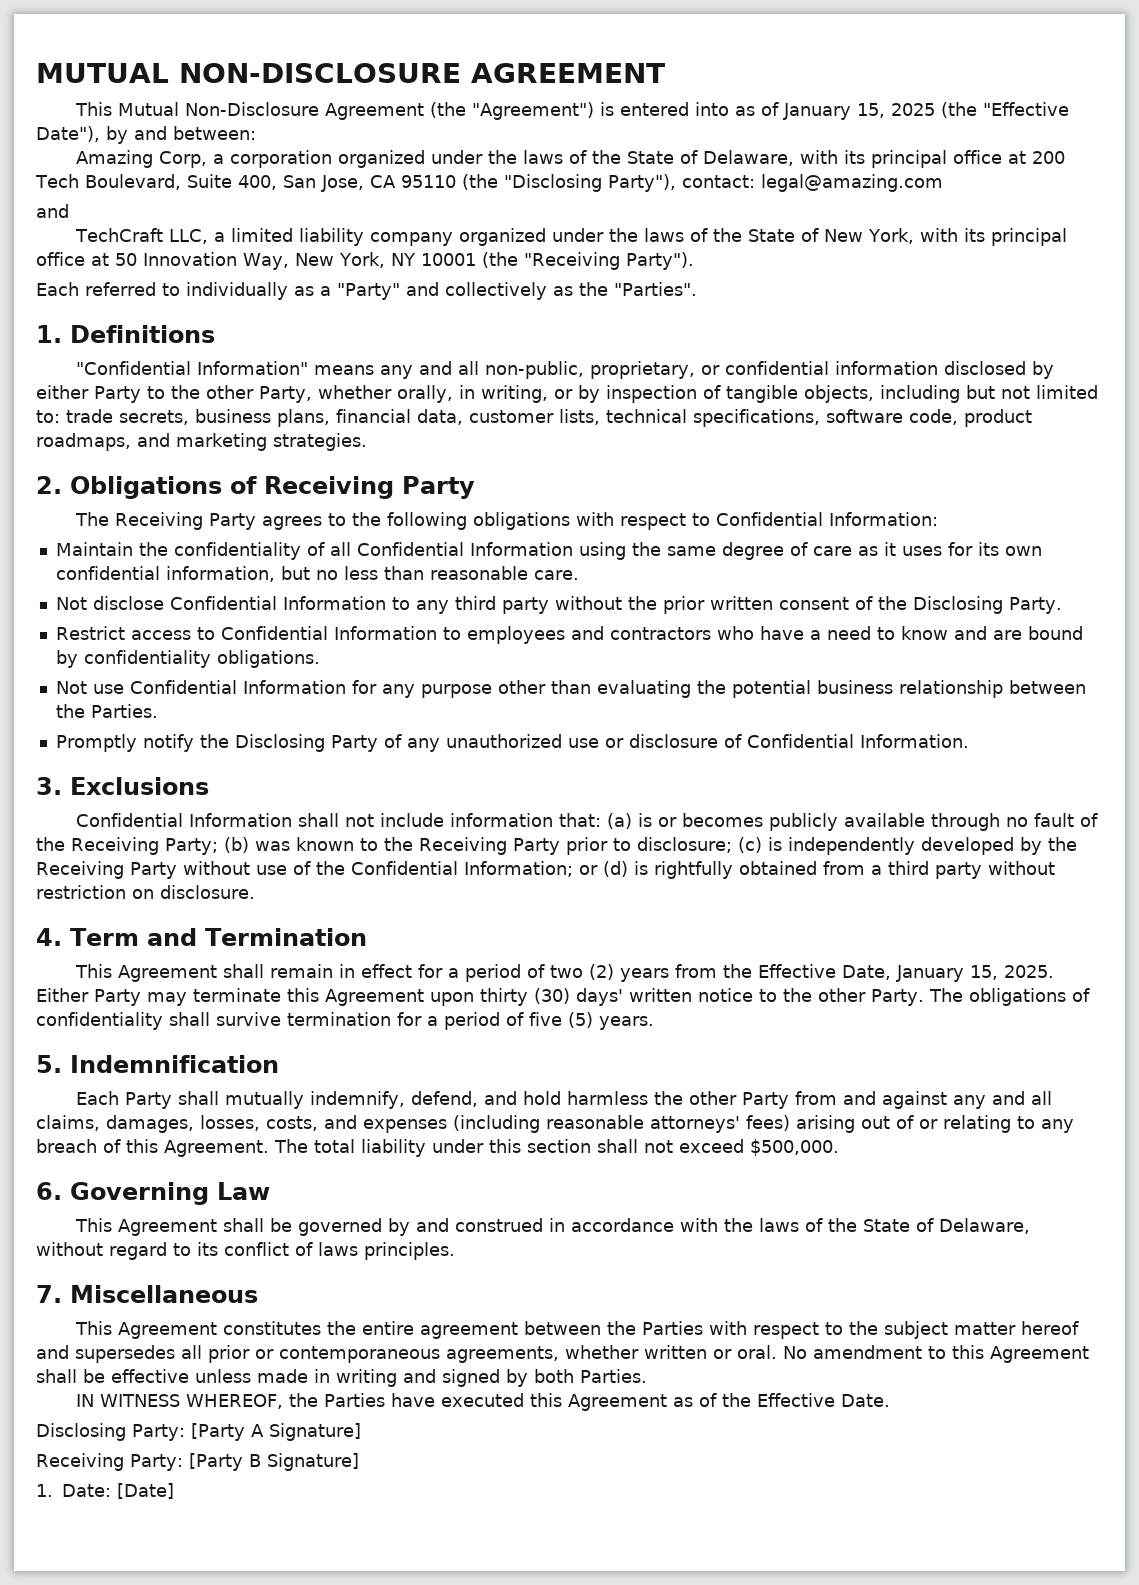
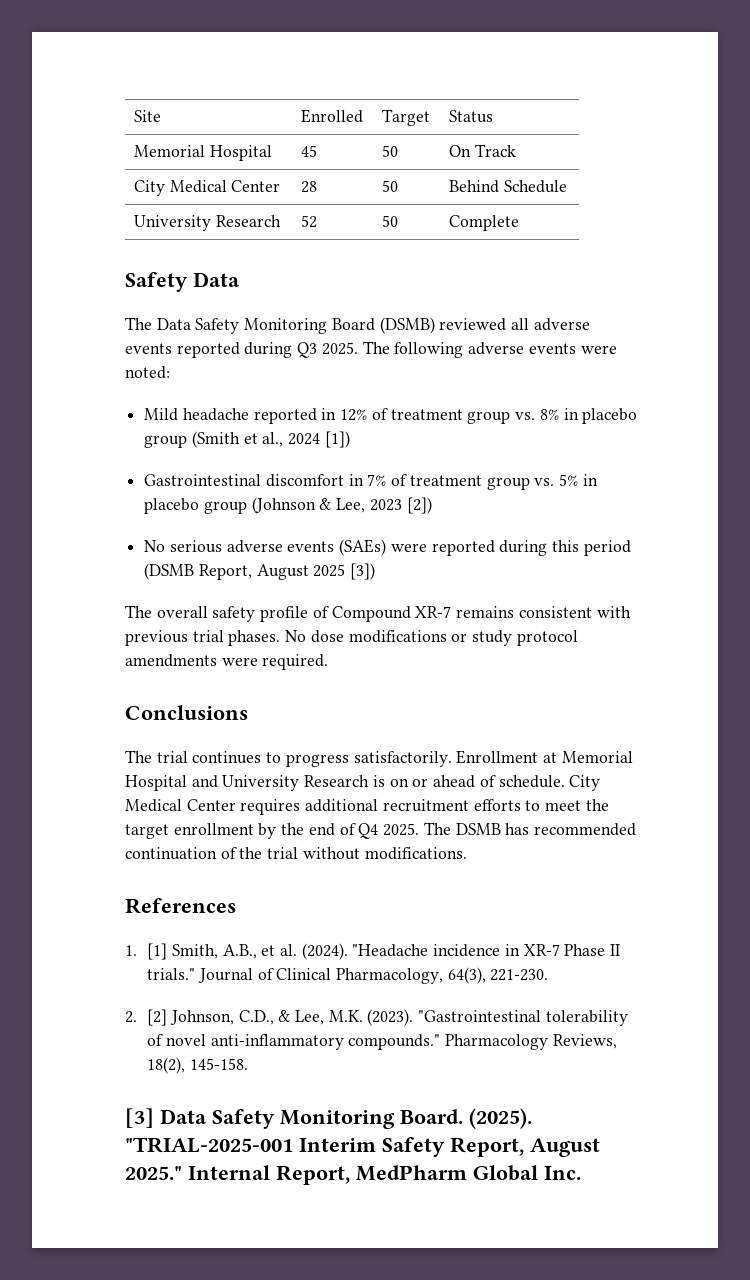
[36,63,665,83] [75,102,1070,120] [36,126,256,144] [76,150,1066,168] [35,174,943,192] [36,204,69,218] [75,228,1068,246] [36,252,694,270] [36,282,697,300] [36,325,215,343] [76,361,1055,379] [36,385,1098,403] [36,409,1032,427] [36,433,367,451] [36,476,475,499] [75,512,939,530] [55,542,1042,560] [55,566,579,582] [55,596,1062,614] [55,626,1083,644] [55,650,320,668] [55,680,1086,698] [55,704,158,718] [55,734,969,752] [36,777,209,795] [76,813,1099,831] [36,837,1077,855] [36,861,1055,879] [36,885,255,899] [36,928,367,946] [75,964,1055,982] [36,988,1090,1006] [36,1012,654,1030] [36,1055,279,1073] [76,1091,1053,1109] [36,1115,1074,1133] [36,1139,839,1157] [36,1182,270,1205] [75,1218,1031,1236] [36,1242,455,1260] [36,1285,258,1303] [75,1321,1080,1339] [36,1345,1089,1363] [36,1369,647,1387] [76,1393,891,1411] [36,1423,361,1441] [36,1453,359,1471] [36,1483,174,1499] MUTUAL NON-DISCLOSURE AGREEMENT // This Mutual Non-Disclosure Agreement (the "Agreement") is entered into as of January 15, 2025 (the "Effective Date"), by and between: // Amazing Corp, a corporation organized under the laws of the State of Delaware, with its principal office at 200 Tech Boulevard, Suite 400, San Jose, CA 95110 (the "Disclosing Party"), contact: legal@amazing.com // and // TechCraft LLC, a limited liability company organized under the laws of the State of New York, with its principal office at 50 Innovation Way, New York, NY 10001 (the "Receiving Party"). // Each referred to individually as a "Party" and collectively as the "Parties". // 1. Definitions // "Confidential Information" means any and all non-public, proprietary, or confidential information disclosed by either Party to the other Party, whether orally, in writing, or by inspection of tangible objects, including but not limited to: trade secrets, business plans, financial data, customer lists, technical specifications, software code, product roadmaps, and marketing strategies. // 2. Obligations of Receiving Party // The Receiving Party agrees to the following obligations with respect to Confidential Information: // Maintain the confidentiality of all Confidential Information using the same degree of care as it uses for its own confidential information, but no less than reasonable care. // Not disclose Confidential Information to any third party without the prior written consent of the Disclosing Party. // Restrict access to Confidential Information to employees and contractors who have a need to know and are bound by confidentiality obligations. // Not use Confidential Information for any purpose other than evaluating the potential business relationship between the Parties. // Promptly notify the Disclosing Party of any unauthorized use or disclosure of Confidential Information. // 3. Exclusions // Confidential Information shall not include information that: (a) is or becomes publicly available through no fault of the Receiving Party; (b) was known to the Receiving Party prior to disclosure; (c) is independently developed by the Receiving Party without use of the Confidential Information; or (d) is rightfully obtained from a third party without restriction on disclosure. // 4. Term and Termination // This Agreement shall remain in effect for a period of two (2) years from the Effective Date, January 15, 2025. Either Party may terminate this Agreement upon thirty (30) days' written notice to the other Party. The obligations of confidentiality shall survive termination for a period of five (5) years. // 5. Indemnification // Each Party shall mutually indemnify, defend, and hold harmless the other Party from and against any and all claims, damages, losses, costs, and expenses (including reasonable attorneys' fees) arising out of or relating to any breach of this Agreement. The total liability under this section shall not exceed $500,000. // 6. Governing Law // This Agreement shall be governed by and construed in accordance with the laws of the State of Delaware, without regard to its conflict of laws principles. // 7. Miscellaneous // This Agreement constitutes the entire agreement between the Parties with respect to the subject matter hereof and supersedes all prior or contemporaneous agreements, whether written or oral. No amendment to this Agreement shall be effective unless made in writing and signed by both Parties. // IN WITNESS WHEREOF, the Parties have executed this Agreement as of the Effective Date. // Disclosing Party: [Party A Signature] // Receiving Party: [Party B Signature] // 1. Date: [Date] -> [133,110,161,122] [300,109,363,123] [381,109,430,126] [448,110,493,123] [133,145,272,161] [300,145,317,157] [381,145,398,157] [448,144,516,157] [133,180,281,196] [300,181,317,193] [381,180,398,192] [448,180,567,193] [133,215,281,231] [300,215,317,228] [381,215,398,227] [448,215,519,231] [125,272,240,292] [125,317,590,334] [125,341,617,358] [125,366,170,379] [144,408,638,424] [144,431,350,448] [144,474,598,490] [144,497,432,514] [144,539,631,556] [144,563,376,580] [125,605,631,622] [125,630,578,646] [125,654,329,670] [125,705,248,720] [125,750,633,767] [125,775,601,791] [125,799,609,815] [125,822,636,839] [125,847,467,860] [125,898,236,914] [125,943,621,960] [147,967,549,984] [125,1009,628,1026] [147,1034,617,1050] [147,1057,248,1074] [125,1108,532,1129] [125,1137,600,1157] [125,1165,581,1185] Site | Enrolled | Target | Status // Memorial Hospital | 45 | 50 | On Track // City Medical Center | 28 | 50 | Behind Schedule // University Research | 52 | 50 | Complete // Safety Data // The Data Safety Monitoring Board (DSMB) reviewed all adverse events reported during Q3 2025. The following adverse events were noted: // Mild headache reported in 12% of treatment group vs. 8% in placebo group (Smith et al., 2024 [1]) // Gastrointestinal discomfort in 7% of treatment group vs. 5% in placebo group (Johnson & Lee, 2023 [2]) // No serious adverse events (SAEs) were reported during this period (DSMB Report, August 2025 [3]) // The overall safety profile of Compound XR-7 remains consistent with previous trial phases. No dose modifications or study protocol amendments were required. // Conclusions // The trial continues to progress satisfactorily. Enrollment at Memorial Hospital and University Research is on or ahead of schedule. City Medical Center requires additional recruitment efforts to meet the target enrollment by the end of Q4 2025. The DSMB has recommended continuation of the trial without modifications. // References // 1. [1] Smith, A.B., et al. (2024). "Headache incidence in XR-7 Phase II trials." Journal of Clinical Pharmacology, 64(3), 221-230. // 2. [2] Johnson, C.D., & Lee, M.K. (2023). "Gastrointestinal tolerability of novel anti-inflammatory compounds." Pharmacology Reviews, 18(2), 145-158. // [3] Data Safety Monitoring Board. (2025). "TRIAL-2025-001 Interim Safety Report, August 2025." Internal Report, MedPharm Global Inc.

